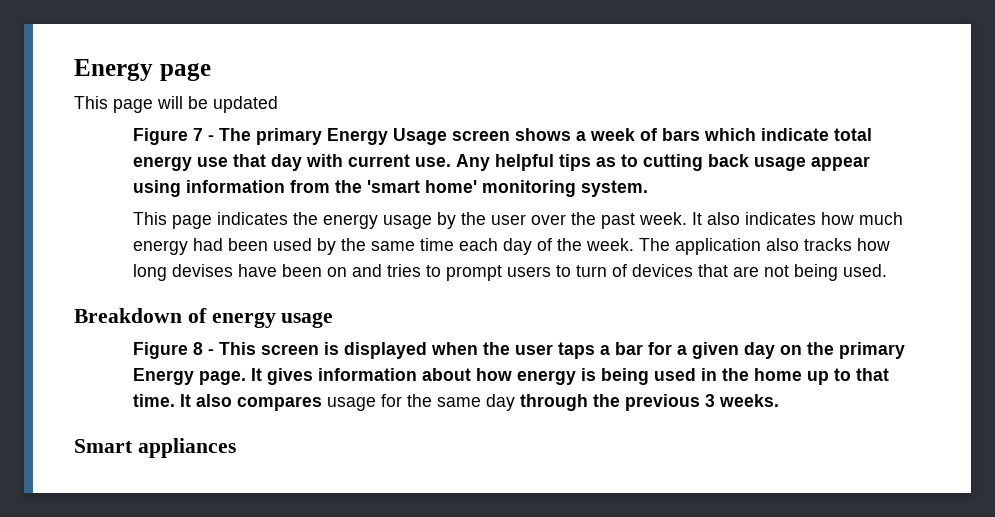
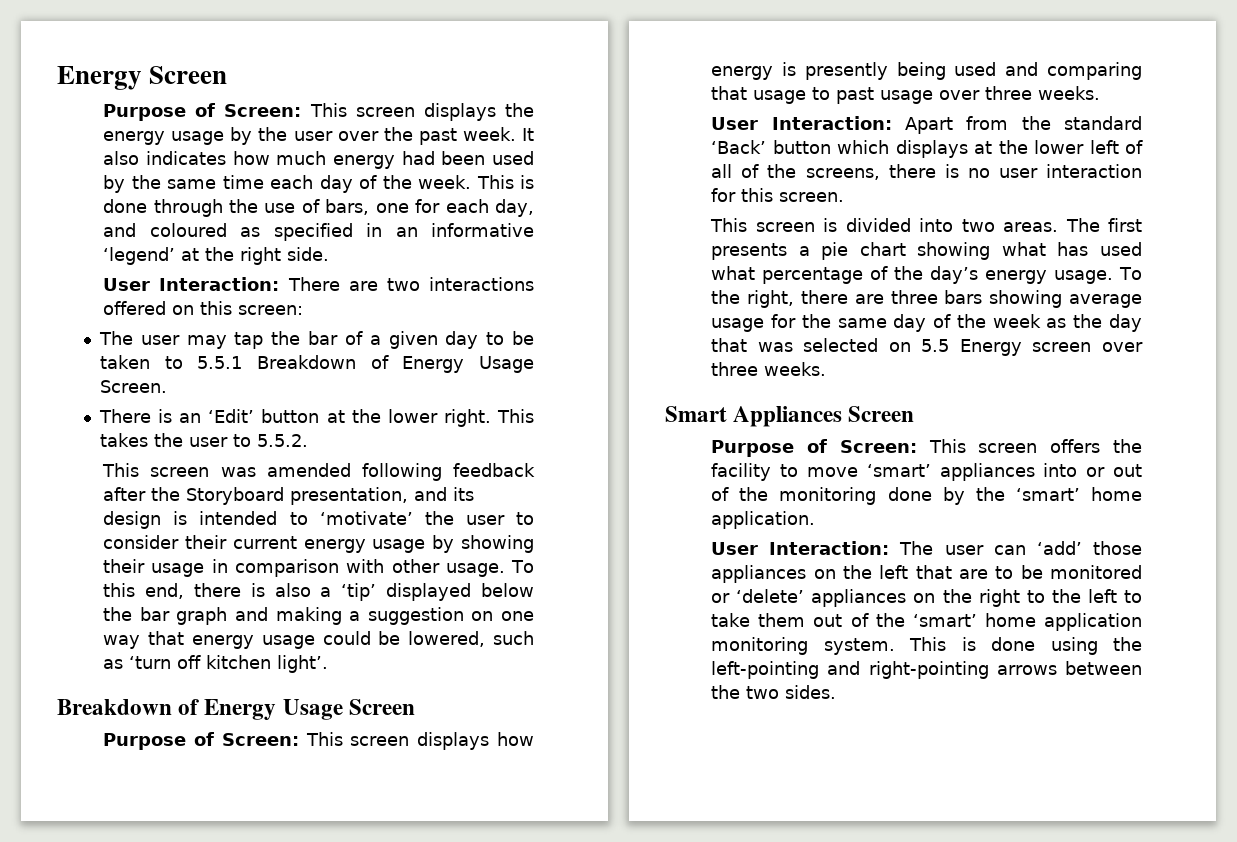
[74,59,211,81] [74,96,278,113] [132,128,872,145] [132,154,870,171] [132,180,648,197] [132,212,288,229] Energy page // This page will be updated // Figure 7 - The primary Energy Usage screen shows a week of bars which indicate total energy use that day with current use. Any helpful tips as to cutting back usage appear using information from the 'smart home' monitoring system. // This page indicates -> [57,66,228,90] [103,103,496,121] Energy Screen // Purpose of Screen: This screen displays
[638,238,890,255] [132,264,887,281] [74,308,334,328] [132,342,905,359] [132,368,889,385] [132,394,322,411] The application also tracks how long devises have been on and tries to prompt users to turn of devices that are not being used. // Breakdown of energy usage // Figure 8 - This screen is displayed when the user taps a bar for a given day on the primary Energy page. It gives information about how energy is being used in the home up to that time. It also compares -> [476,175,534,189] [103,199,534,217] [103,223,534,241] [103,247,330,265] [103,277,534,291] [103,301,304,315] [98,331,534,349] [99,355,534,373] [99,380,167,393] [98,409,534,427] [99,433,308,447] [102,463,535,481] [103,487,475,505] [103,511,534,529] [103,535,534,553] [103,559,535,577] [103,583,534,601] [103,607,534,625] [103,631,534,649] [103,655,329,673] [57,699,415,720] [103,732,534,750] [711,62,1142,80] [711,86,1101,104] [711,116,1142,134] [711,140,1143,158] [711,164,1142,180] [711,188,845,202] [710,218,1142,232] [711,242,1142,260] [711,266,1143,284] [711,290,1142,308] This is done through the use of bars, one for each day, and coloured as specified in an informative ‘legend’ at the right side. // User Interaction: There are two interactions offered on this screen: // The user may tap the bar of a given day to be taken to 5.5.1 Breakdown of Energy Usage Screen. // There is an ‘Edit’ button at the lower right. This takes the user to 5.5.2. // This screen was amended following feedback after the Storyboard presentation, and its design is intended to ‘motivate’ the user to consider their current energy usage by showing their usage in comparison with other usage. To this end, there is also a ‘tip’ displayed below the bar graph and making a suggestion on one way that energy usage could be lowered, such as ‘turn off kitchen light’. // Breakdown of Energy Usage Screen // Purpose of Screen: This screen displays how energy is presently being used and comparing that usage to past usage over three weeks. // User Interaction: Apart from the standard ‘Back’ button which displays at the lower left of all of the screens, there is no user interaction for this screen. // This screen is divided into two areas. The first presents a pie chart showing what has used what percentage of the day’s energy usage. To the right, there are three bars showing average
[519,394,779,411] [74,438,236,458] through the previous 3 weeks. // Smart appliances -> [933,314,1142,332] [711,338,1143,356] [711,362,827,376] [665,406,915,427] [711,439,1142,457] [711,463,1142,481] [711,487,1142,505] [711,511,816,529] [711,541,1142,555] [711,565,1142,583] [711,589,1142,607] [711,613,1142,631] [711,637,1142,655] [711,661,1142,679] [711,685,837,699] of the week as the day that was selected on 5.5 Energy screen over three weeks. // Smart Appliances Screen // Purpose of Screen: This screen offers the facility to move ‘smart’ appliances into or out of the monitoring done by the ‘smart’ home application. // User Interaction: The user can ‘add’ those appliances on the left that are to be monitored or ‘delete’ appliances on the right to the left to take them out of the ‘smart’ home application monitoring system. This is done using the left-pointing and right-pointing arrows between the two sides.

